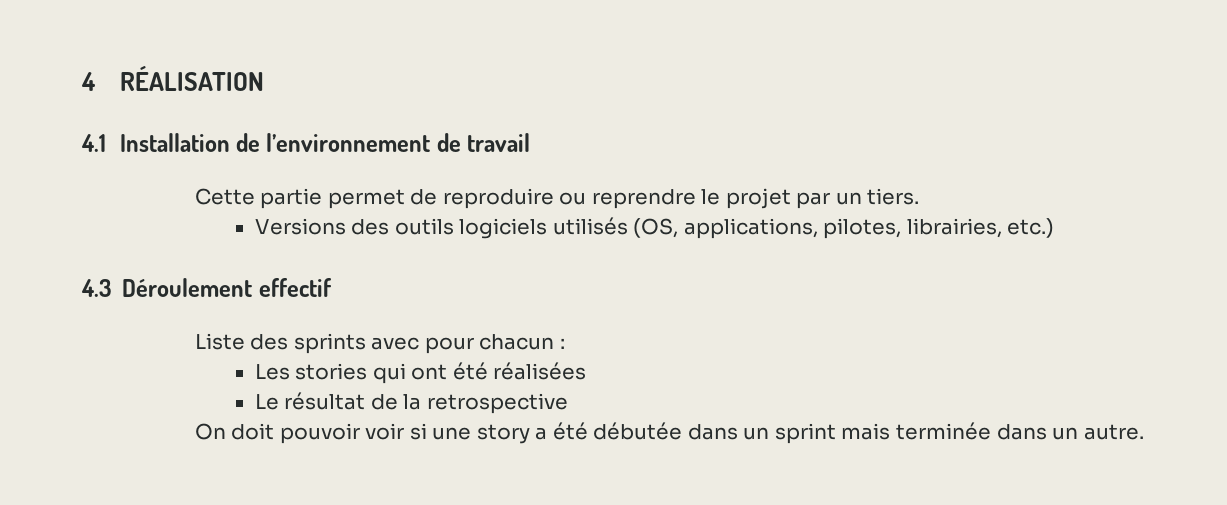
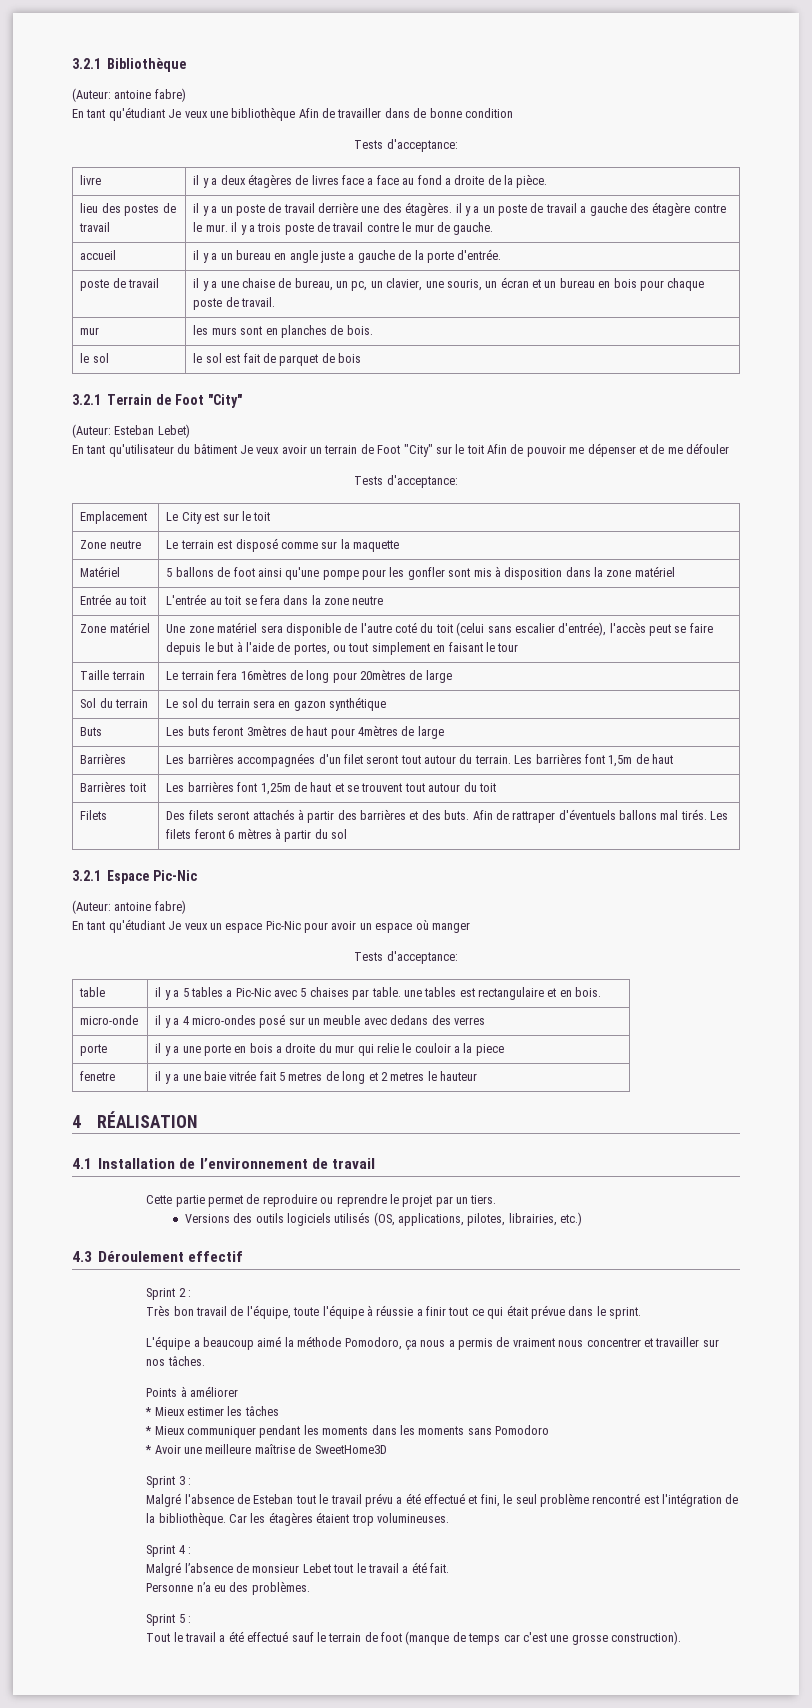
(81, 81) none -> [72,58,187,72] [72,88,186,102] [72,107,513,121] [354,139,458,152] [80,175,102,185] [193,174,548,188] [80,203,176,216] [79,222,111,232] [193,202,726,216] [193,222,494,235] [80,250,117,260] [193,249,502,263] [80,278,160,291] [193,277,705,291] [193,297,276,310] [80,327,100,335] [193,325,373,338] [80,353,109,363] [193,353,362,366] [72,394,242,408] [72,424,190,438] [72,443,729,457] [354,475,458,488] [80,511,148,524] [166,511,271,524] [80,540,141,549] [166,538,400,552] [80,566,121,577] [166,566,675,580] [80,594,147,605] [166,594,384,605] [80,622,150,633] [166,622,713,636] [166,641,519,655] [80,670,145,680] [166,669,452,683] [80,698,149,708] [166,697,387,711] [80,727,103,736] [166,725,444,739] [80,753,127,764] [166,753,674,767] [80,781,146,792] [166,781,496,795] [80,810,108,820] [166,809,729,823] [166,828,348,842] [72,870,198,884] [72,900,186,914] [72,919,470,933] [354,951,458,964] [79,987,106,997] [155,987,602,1000] [80,1015,139,1025] [155,1014,485,1028] [80,1044,108,1056] [155,1043,504,1056] [80,1071,116,1081] [155,1070,478,1084] 3.2.1 Bibliothèque // (Auteur: antoine fabre) // En tant qu'étudiant Je veux une bibliothèque Afin de travailler dans de bonne condition // Tests d'acceptance: // livre | il y a deux étagères de livres face a face au fond a droite de la pièce. // lieu des postes de travail | il y a un poste de travail derrière une des étagères. il y a un poste de travail a gauche des étagère contre le mur. il y a trois poste de travail contre le mur de gauche. // accueil | il y a un bureau en angle juste a gauche de la porte d'entrée. // poste de travail | il y a une chaise de bureau, un pc, un clavier, une souris, un écran et un bureau en bois pour chaque poste de travail. // mur | les murs sont en planches de bois. // le sol | le sol est fait de parquet de bois // 3.2.1 Terrain de Foot "City" // (Auteur: Esteban Lebet) // En tant qu'utilisateur du bâtiment Je veux avoir un terrain de Foot "City" sur le toit Afin de pouvoir me dépenser et de me défouler // Tests d'acceptance: // Emplacement | Le City est sur le toit // Zone neutre | Le terrain est disposé comme sur la maquette // Matériel | 5 ballons de foot ainsi qu'une pompe pour les gonfler sont mis à disposition dans la zone matériel // Entrée au toit | L'entrée au toit se fera dans la zone neutre // Zone matériel | Une zone matériel sera disponible de l'autre coté du toit (celui sans escalier d'entrée), l'accès peut se faire depuis le but à l'aide de portes, ou tout simplement en faisant le tour // Taille terrain | Le terrain fera 16mètres de long pour 20mètres de large // Sol du terrain | Le sol du terrain sera en gazon synthétique // Buts | Les buts feront 3mètres de haut pour 4mètres de large // Barrières | Les barrières accompagnées d'un filet seront tout autour du terrain. Les barrières font 1,5m de haut // Barrières toit | Les barrières font 1,25m de haut et se trouvent tout autour du toit // Filets | Des filets seront attachés à partir des barrières et des buts. Afin de rattraper d'éventuels ballons mal tirés. Les filets feront 6 mètres à partir du sol // 3.2.1 Espace Pic-Nic // (Auteur: antoine fabre) // En tant qu'étudiant Je veux un espace Pic-Nic pour avoir un espace où manger // Tests d'acceptance: // table | il y a 5 tables a Pic-Nic avec 5 chaises par table. une tables est rectangulaire et en bois. // micro-onde | il y a 4 micro-ondes posé sur un meuble avec dedans des verres // porte | il y a une porte en bois a droite du mur qui relie le couloir a la piece // fenetre | il y a une baie vitrée fait 5 metres de long et 2 metres le hauteur //
[194,333,565,354] [254,362,587,384] [254,392,568,414] [194,422,1144,444] Liste des sprints avec pour chacun : // Les stories qui ont été réalisées // Le résultat de la retrospective // On doit pouvoir voir si une story a été débutée dans un sprint mais terminée dans un autre. -> [146,1288,191,1300] [146,1305,641,1319] [146,1336,719,1350] [146,1356,205,1366] [146,1386,238,1397] [145,1406,279,1416] [145,1425,549,1438] [145,1444,387,1454] [146,1476,191,1488] [146,1493,739,1507] [146,1512,449,1526] [146,1545,191,1557] [146,1562,449,1576] [146,1581,310,1595] [146,1614,191,1626] [146,1631,681,1645] Sprint 2 : // Très bon travail de l'équipe, toute l'équipe à réussie a finir tout ce qui était prévue dans le sprint. // L'équipe a beaucoup aimé la méthode Pomodoro, ça nous a permis de vraiment nous concentrer et travailler sur nos tâches. // Points à améliorer // * Mieux estimer les tâches // * Mieux communiquer pendant les moments dans les moments sans Pomodoro // * Avoir une meilleure maîtrise de SweetHome3D // Sprint 3 : // Malgré l'absence de Esteban tout le travail prévu a été effectué et fini, le seul problème rencontré est l'intégration de la bibliothèque. Car les étagères étaient trop volumineuses. // Sprint 4 : // Malgré l’absence de monsieur Lebet tout le travail a été fait. // Personne n’a eu des problèmes. // Sprint 5 : // Tout le travail a été effectué sauf le terrain de foot (manque de temps car c'est une grosse construction).

